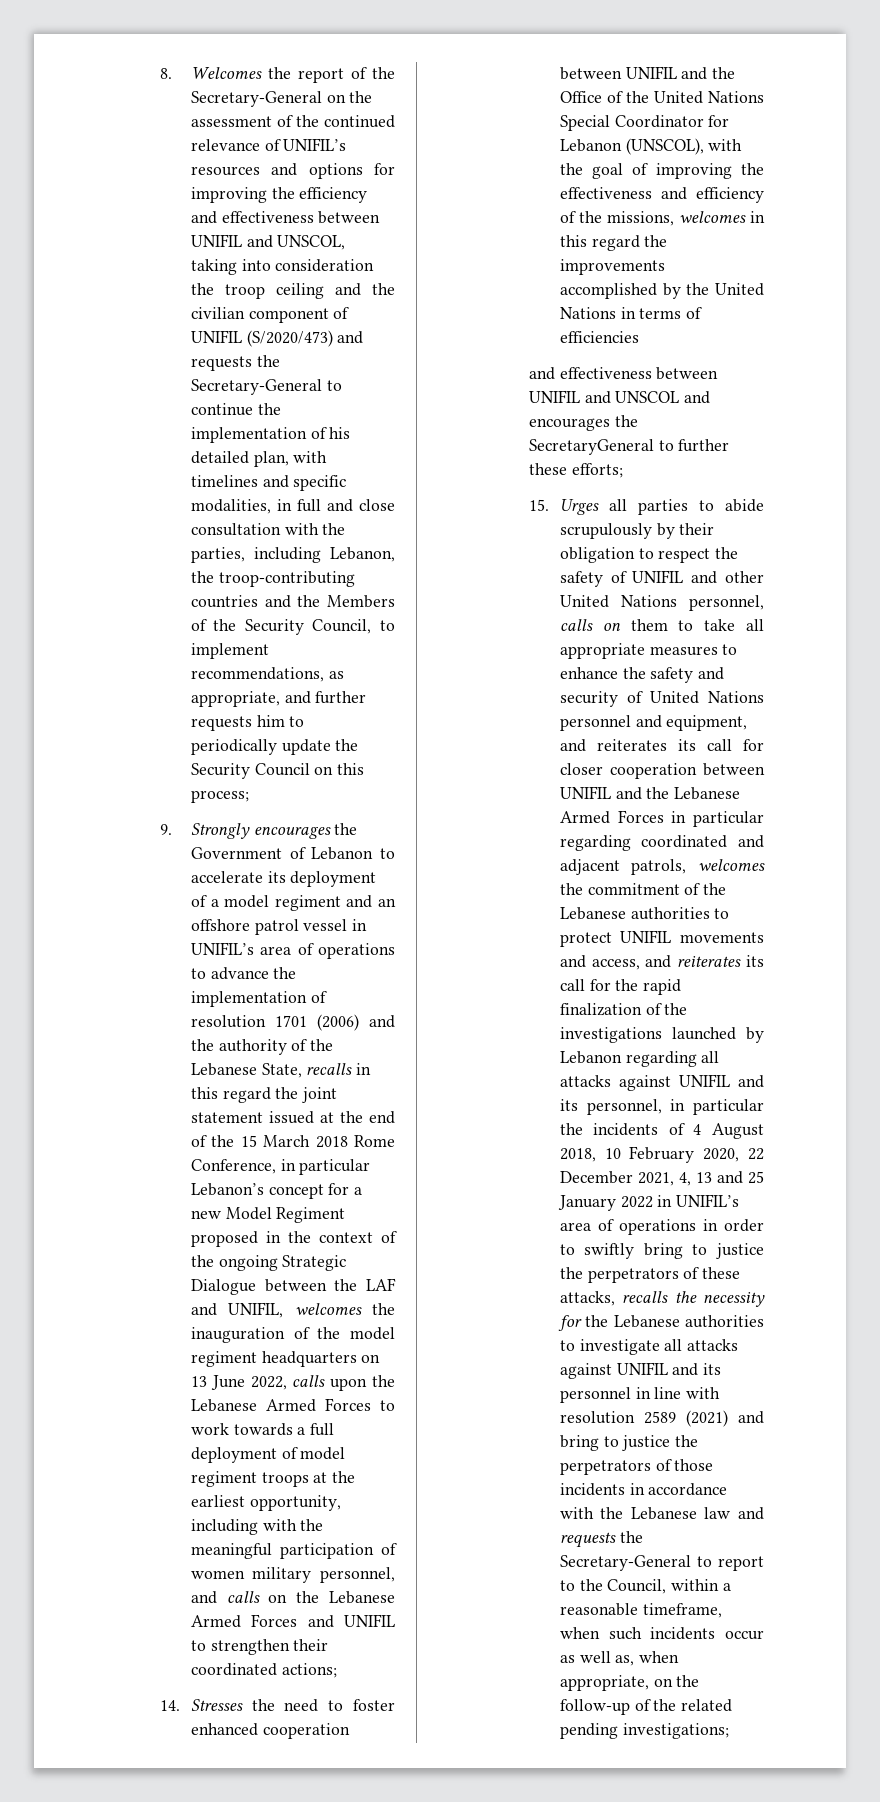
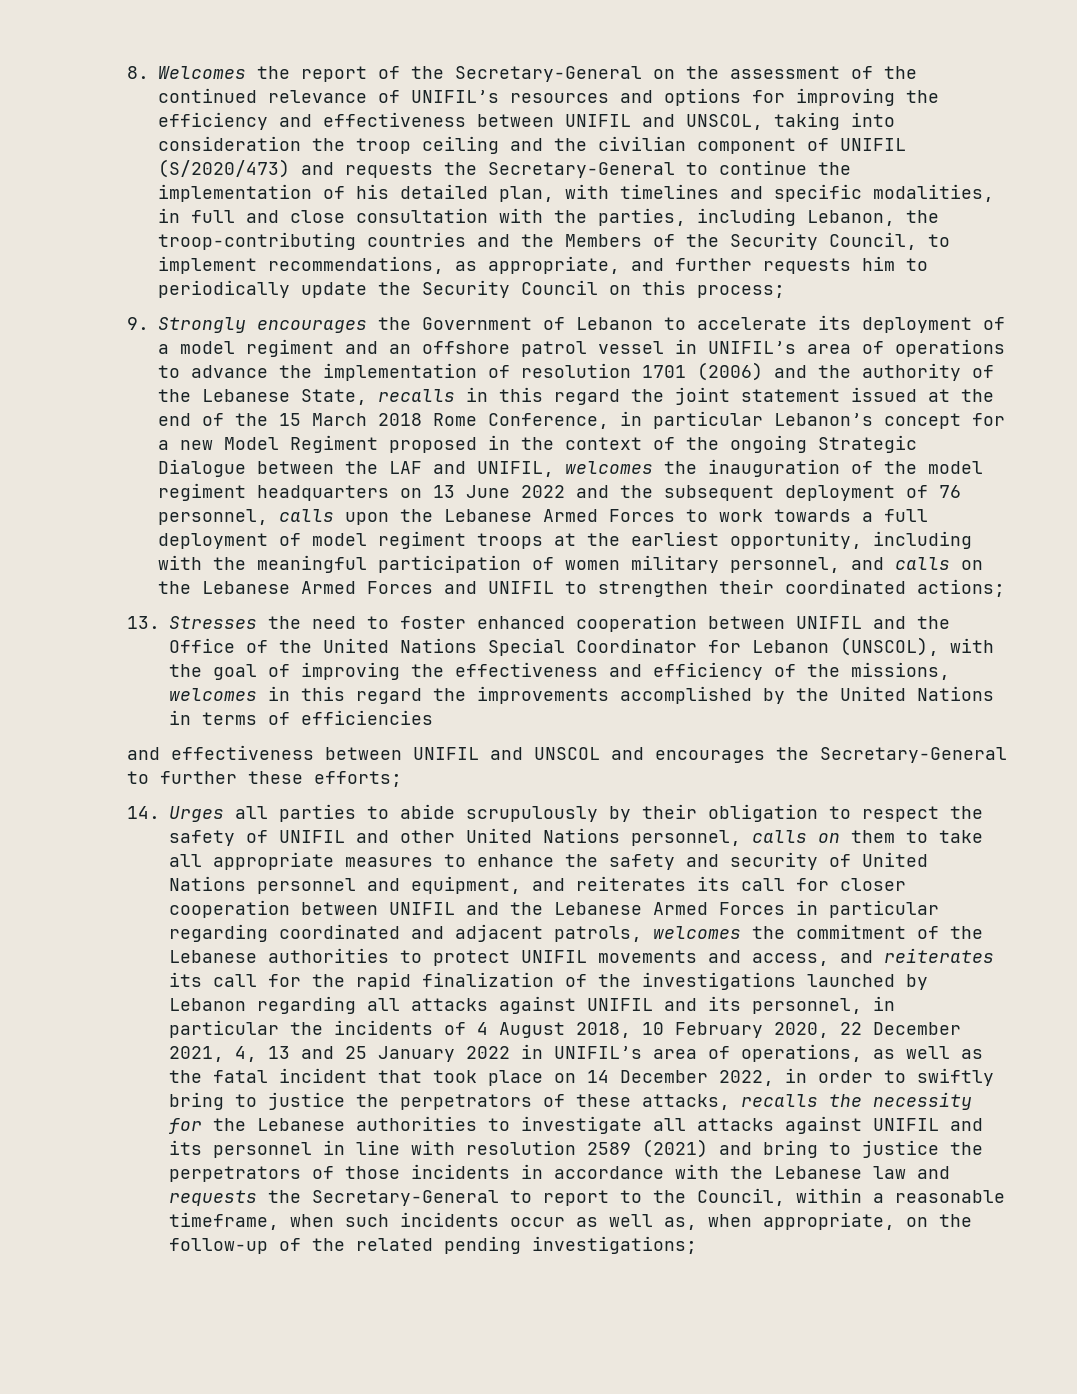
[250,1376,287,1390] 2022, -> [520,485,961,501] [157,509,268,525] 2022 and the subsequent deployment of 76 personnel,
[159,1700,180,1711] 14. -> [126,616,160,629] 13.
[528,439,654,455] SecretaryGeneral -> [819,747,1007,763] Secretary-General
[528,499,549,511] 15. -> [126,806,160,819] 14.
[618,1219,696,1235] operations -> [740,1044,983,1062] [168,1068,774,1086] operations, as well as the fatal incident that took place on 14 December 2022,

